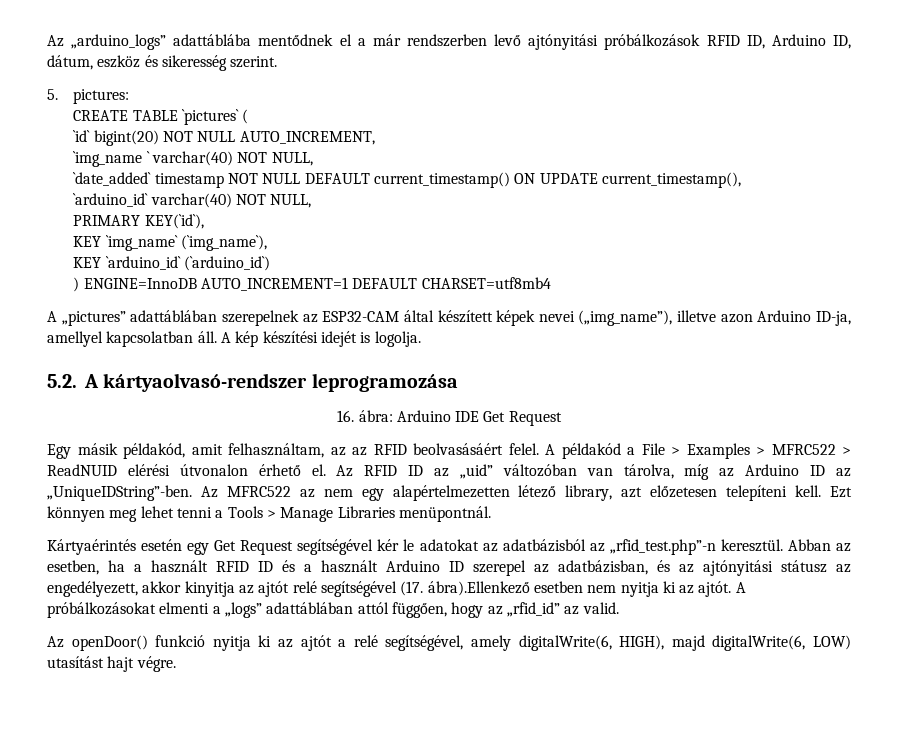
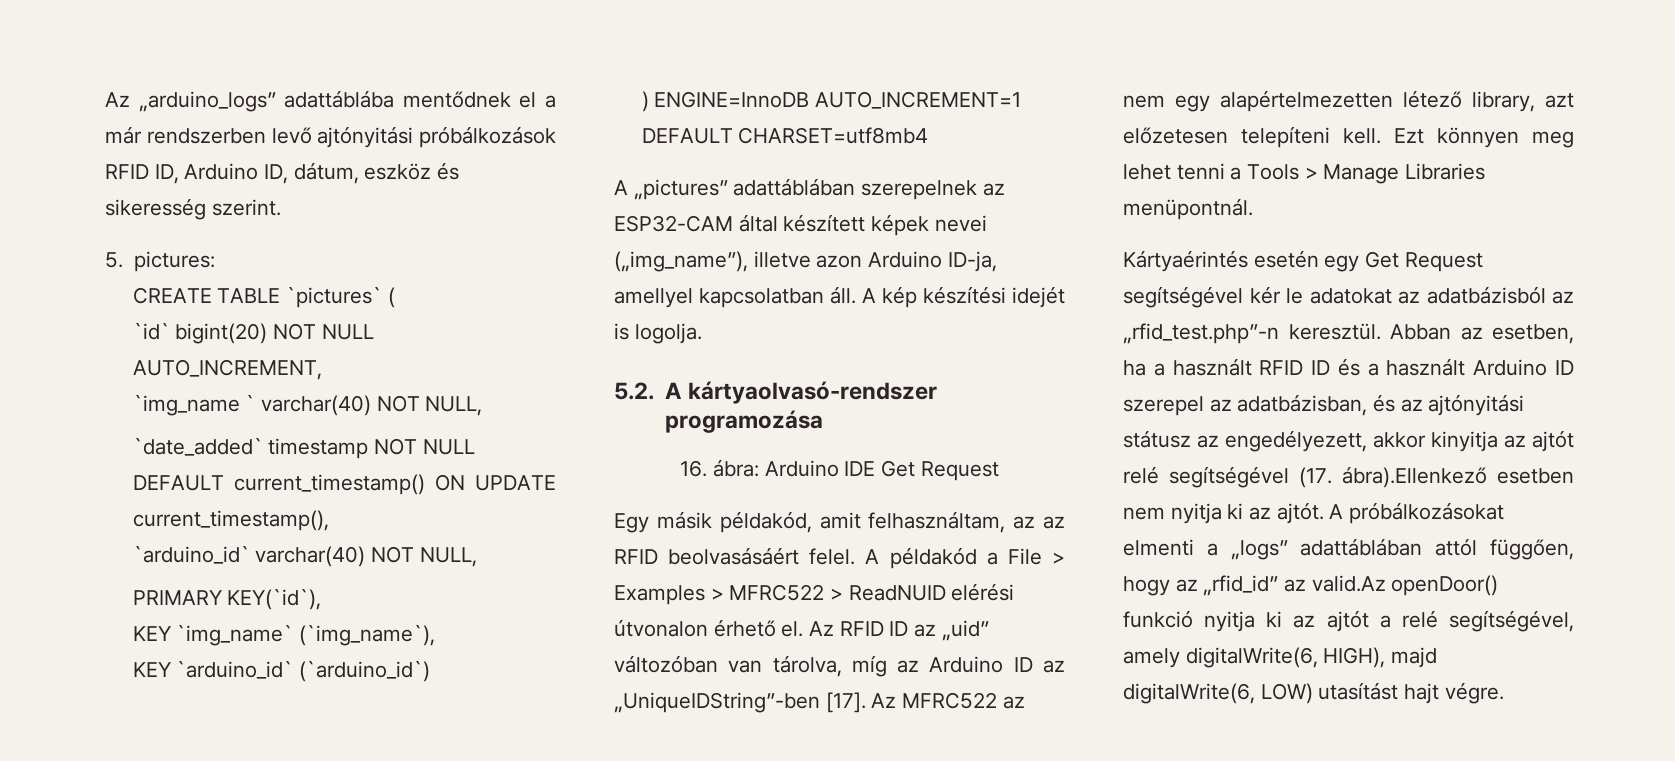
[311,373,458,392] leprogramozása -> [664,410,823,433] programozása
[47,485,192,501] „UniqueIDString”-ben. -> [614,692,866,713] „UniqueIDString”-ben [17].
[582,602,619,614] [47,636,64,648] valid. // Az -> [1311,575,1386,592] valid.Az

